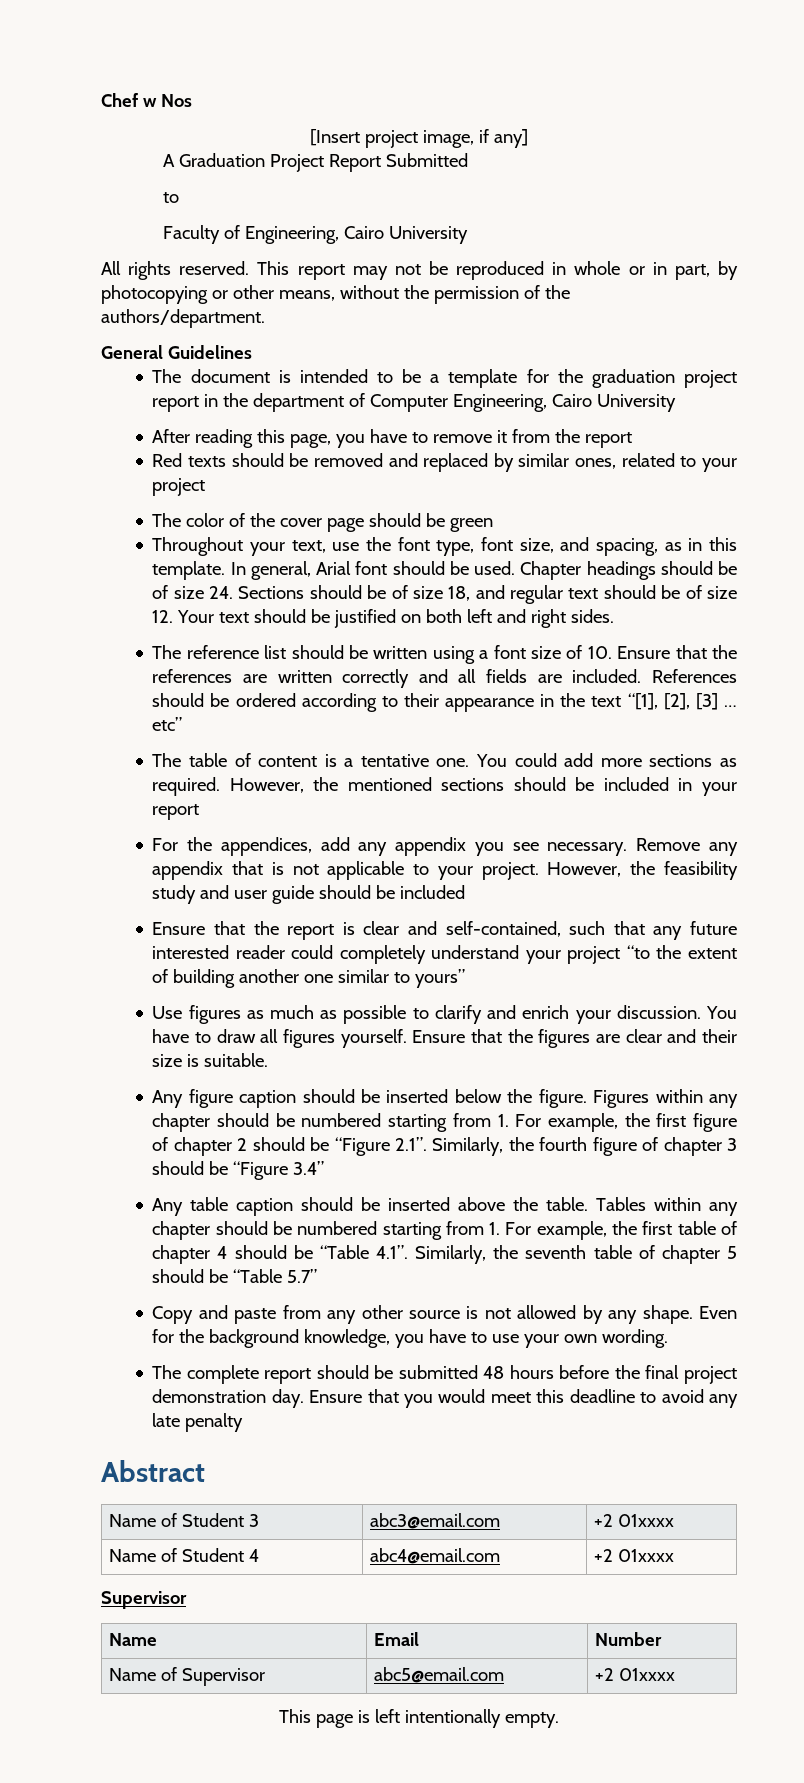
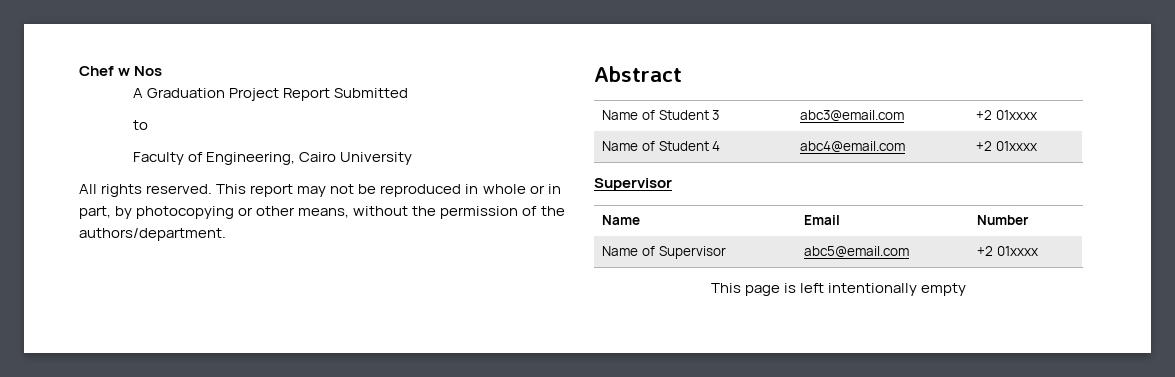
[310,129,528,148] // [Insert project image, if any] -> (163, 71) none
[101,345,252,359] [152,369,738,388] [152,393,677,412] [152,429,633,448] [152,453,737,472] [152,478,206,496] [152,513,494,532] [152,537,738,556] [152,561,737,580] [152,585,737,604] [152,609,615,628] [152,645,738,664] [152,669,737,688] [152,693,737,712] [152,717,183,731] [152,753,737,767] [152,777,738,796] [152,804,200,820] [152,837,738,856] [152,861,738,880] [152,885,466,904] [152,921,737,940] [152,945,737,964] [152,969,466,988] [152,1005,738,1024] [152,1029,738,1048] [152,1053,269,1067] [152,1089,738,1108] [152,1113,738,1132] [152,1137,737,1156] [152,1161,325,1180] [152,1197,738,1216] [152,1221,737,1240] [152,1245,737,1264] [152,1269,318,1283] [152,1305,737,1324] [152,1329,669,1348] [152,1365,737,1384] [152,1389,738,1408] [152,1413,244,1432] // General Guidelines // The document is intended to be a template for the graduation project report in the department of Computer Engineering, Cairo University // After reading this page, you have to remove it from the report // Red texts should be removed and replaced by similar ones, related to your project // The color of the cover page should be green // Throughout your text, use the font type, font size, and spacing, as in this template. In general, Arial font should be used. Chapter headings should be of size 24. Sections should be of size 18, and regular text should be of size 12. Your text should be justified on both left and right sides. // The reference list should be written using a font size of 10. Ensure that the references are written correctly and all fields are included. References should be ordered according to their appearance in the text “[1], [2], [3] … etc” // The table of content is a tentative one. You could add more sections as required. However, the mentioned sections should be included in your report // For the appendices, add any appendix you see necessary. Remove any appendix that is not applicable to your project. However, the feasibility study and user guide should be included // Ensure that the report is clear and self-contained, such that any future interested reader could completely understand your project “to the extent of building another one similar to yours” // Use figures as much as possible to clarify and enrich your discussion. You have to draw all figures yourself. Ensure that the figures are clear and their size is suitable. // Any figure caption should be inserted below the figure. Figures within any chapter should be numbered starting from 1. For example, the first figure of chapter 2 should be “Figure 2.1”. Similarly, the fourth figure of chapter 3 should be “Figure 3.4” // Any table caption should be inserted above the table. Tables within any chapter should be numbered starting from 1. For example, the first table of chapter 4 should be “Table 4.1”. Similarly, the seventh table of chapter 5 should be “Table 5.7” // Copy and paste from any other source is not allowed by any shape. Even for the background knowledge, you have to use your own wording. // The complete report should be submitted 48 hours before the final project demonstration day. Ensure that you would meet this deadline to avoid any late penalty -> (226, 234) none
[504,1712,559,1728] empty. -> [921,283,967,296] empty

